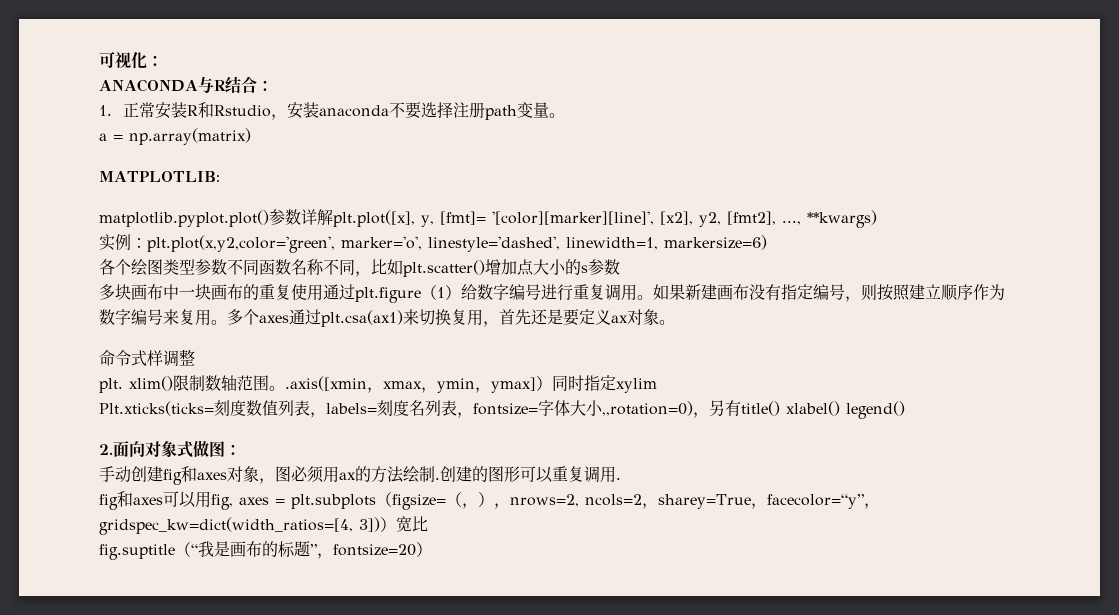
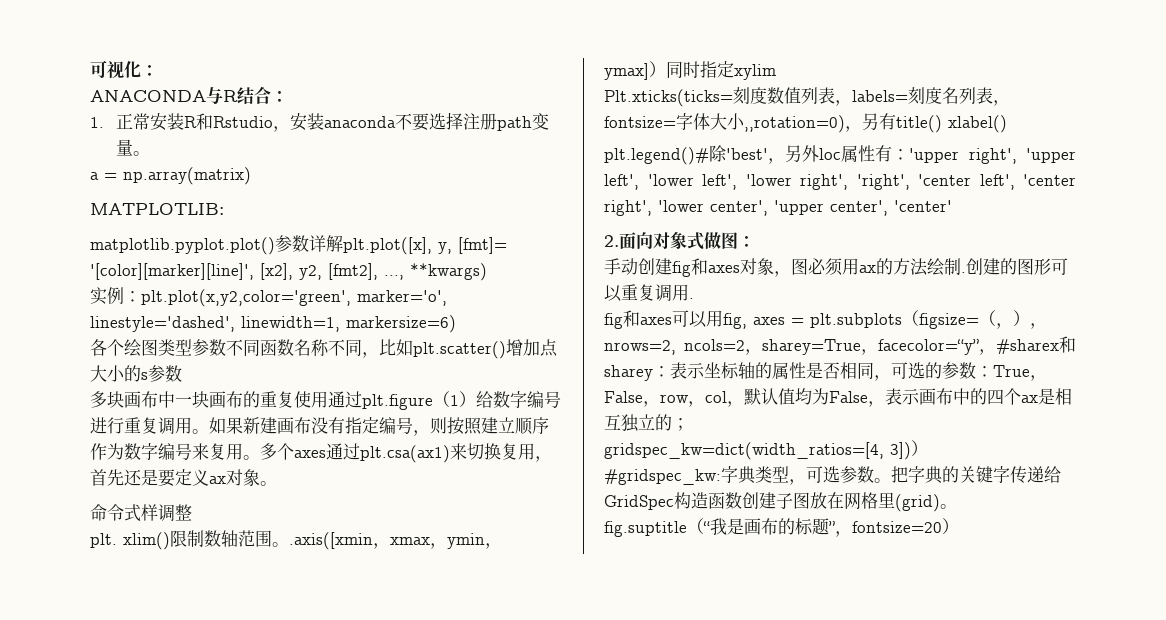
[846,401,905,419] legend() -> [604,145,1076,165] [604,174,1076,190] [604,200,952,216] // plt.legend()#除'best'，另外loc属性有：'upper right', 'upper left', 'lower left', 'lower right', 'right', 'center left', 'center right', 'lower center', 'upper center', 'center'
[99,516,428,535] gridspec_kw=dict(width_ratios=[4, 3])）宽比 -> [996,336,1076,354] [604,362,1047,381] [604,388,1072,407] [604,414,689,432] [604,440,928,460] [604,466,1061,485] [604,492,957,512] #sharex和sharey：表示坐标轴的属性是否相同，可选的参数：True，False，row，col，默认值均为False，表示画布中的四个ax是相互独立的； // gridspec_kw=dict(width_ratios=[4, 3])） // #gridspec_kw:字典类型，可选参数。把字典的关键字传递给GridSpec构造函数创建子图放在网格里(grid)。

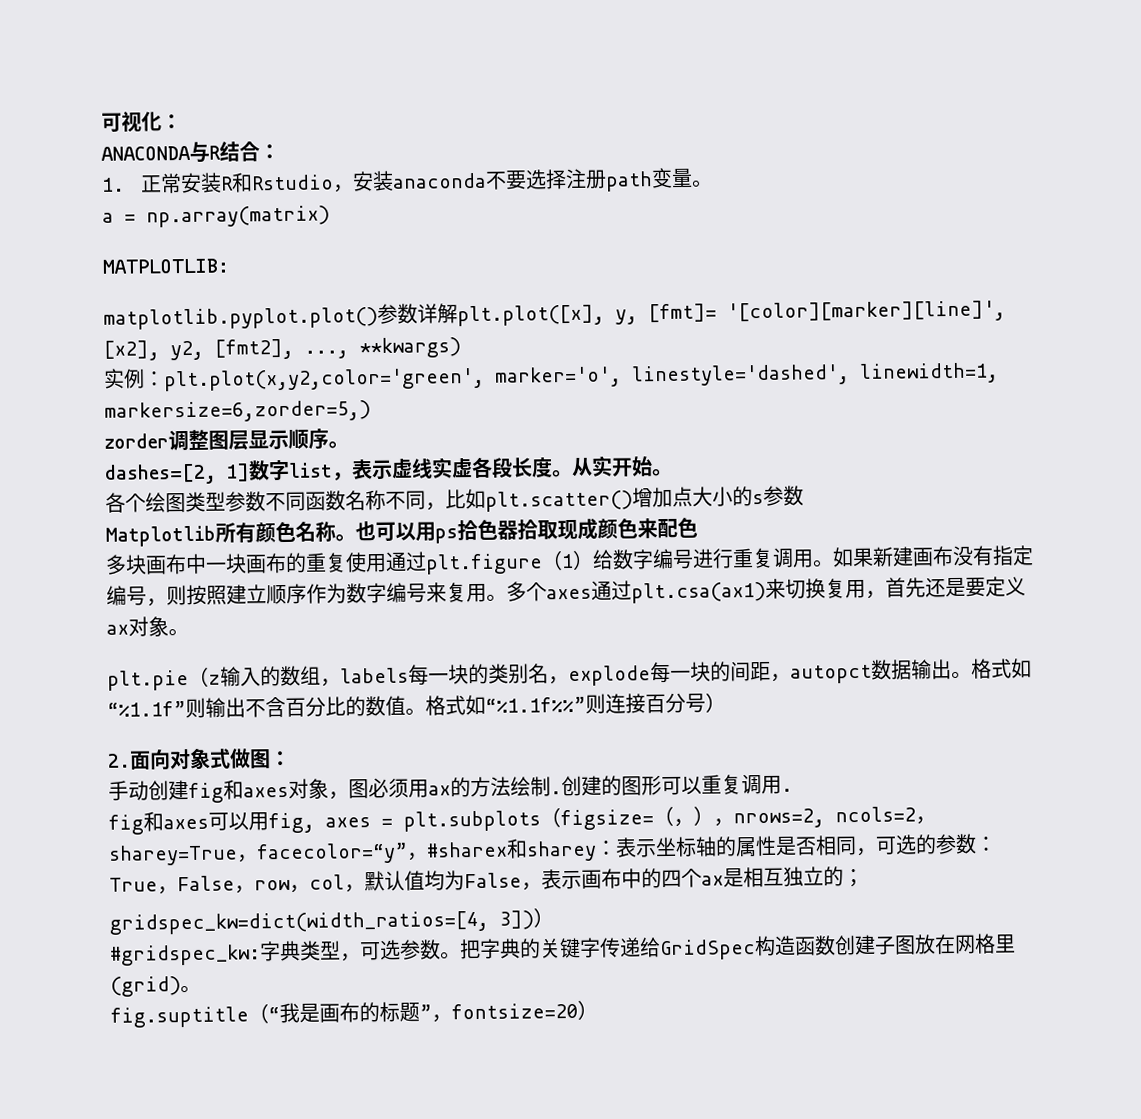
[346,315,456,333] markersize=6) -> [104,400,371,423] [104,428,349,452] [104,455,673,485] markersize=6,zorder=5,) // zorder调整图层显示顺序。 // dashes=[2, 1]数字list，表示虚线实虚各段长度。从实开始。
(182, 373) none -> [105,517,698,547] // Matplotlib所有颜色名称。也可以用ps拾色器拾取现成颜色来配色
[90,504,192,522] [90,530,502,550] [604,61,776,80] [604,87,1010,107] [604,113,1007,133] [604,145,1076,165] [604,174,1076,190] [604,200,952,216] 命令式样调整 // plt. xlim()限制数轴范围。.axis([xmin，xmax，ymin，ymax]）同时指定xylim // Plt.xticks(ticks=刻度数值列表，labels=刻度名列表，fontsize=字体大小,,rotation=0)，另有title() xlabel() // plt.legend()#除'best'，另外loc属性有：'upper right', 'upper left', 'lower left', 'lower right', 'right', 'center left', 'center right', 'lower center', 'upper center', 'center' -> [107,658,1032,691] [107,692,726,719] plt.pie（z输入的数组，labels每一块的类别名，explode每一块的间距，autopct数据输出。格式如“%1.1f”则输出不含百分比的数值。格式如“%1.1f%%”则连接百分号）

